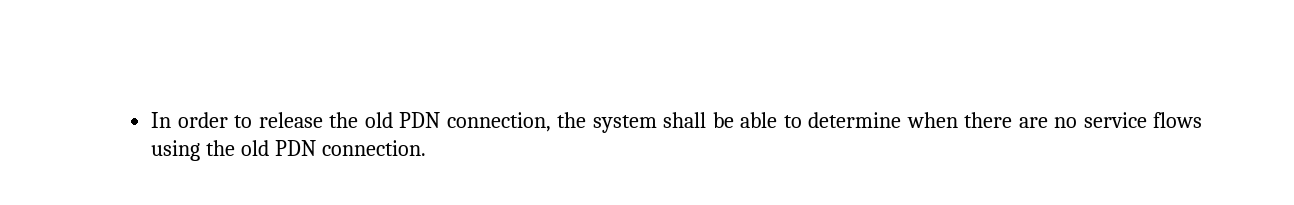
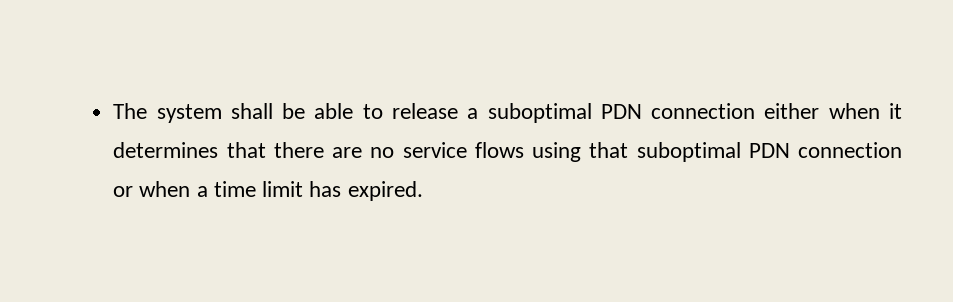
[151,112,587,132] In order to release the old PDN connection, the -> [113,103,148,119] The
[808,112,958,128] determine when -> [391,103,902,123] [113,142,266,158] release a suboptimal PDN connection either when it determines that
[206,140,426,156] the old PDN connection. -> [589,142,902,162] [113,181,423,201] that suboptimal PDN connection or when a time limit has expired.

